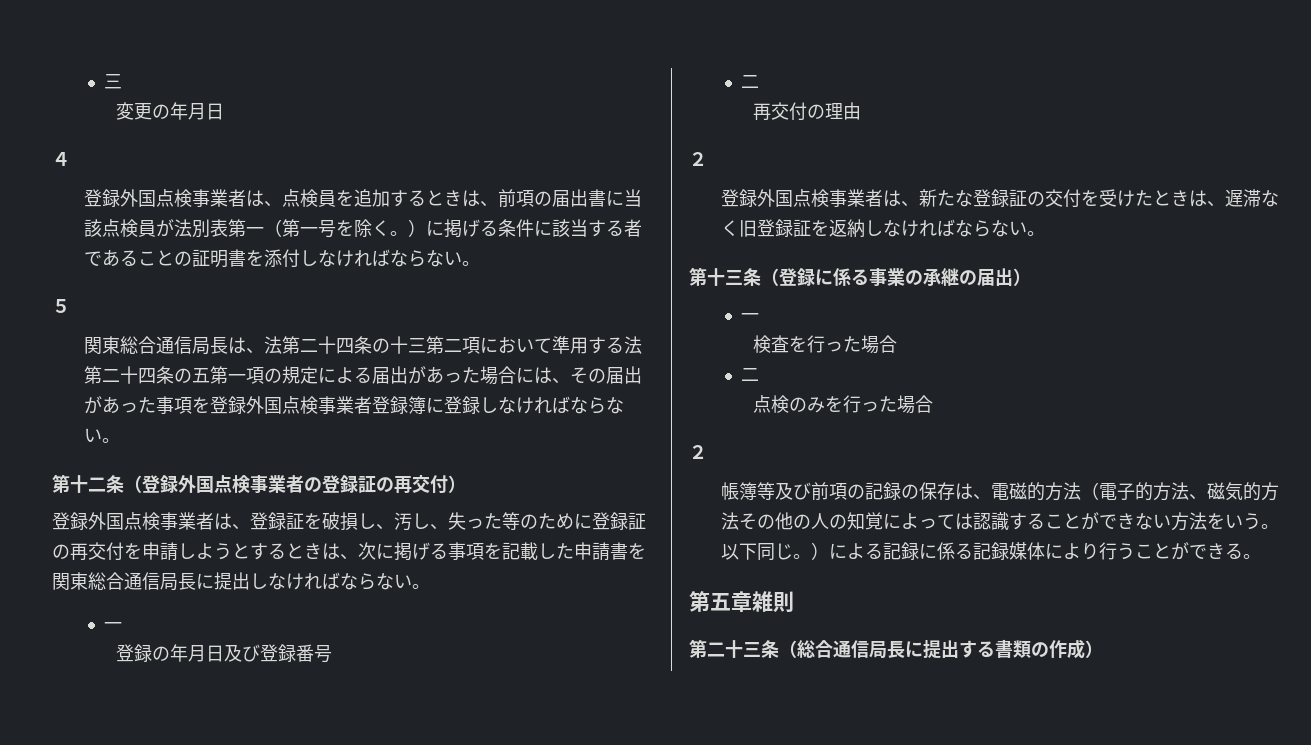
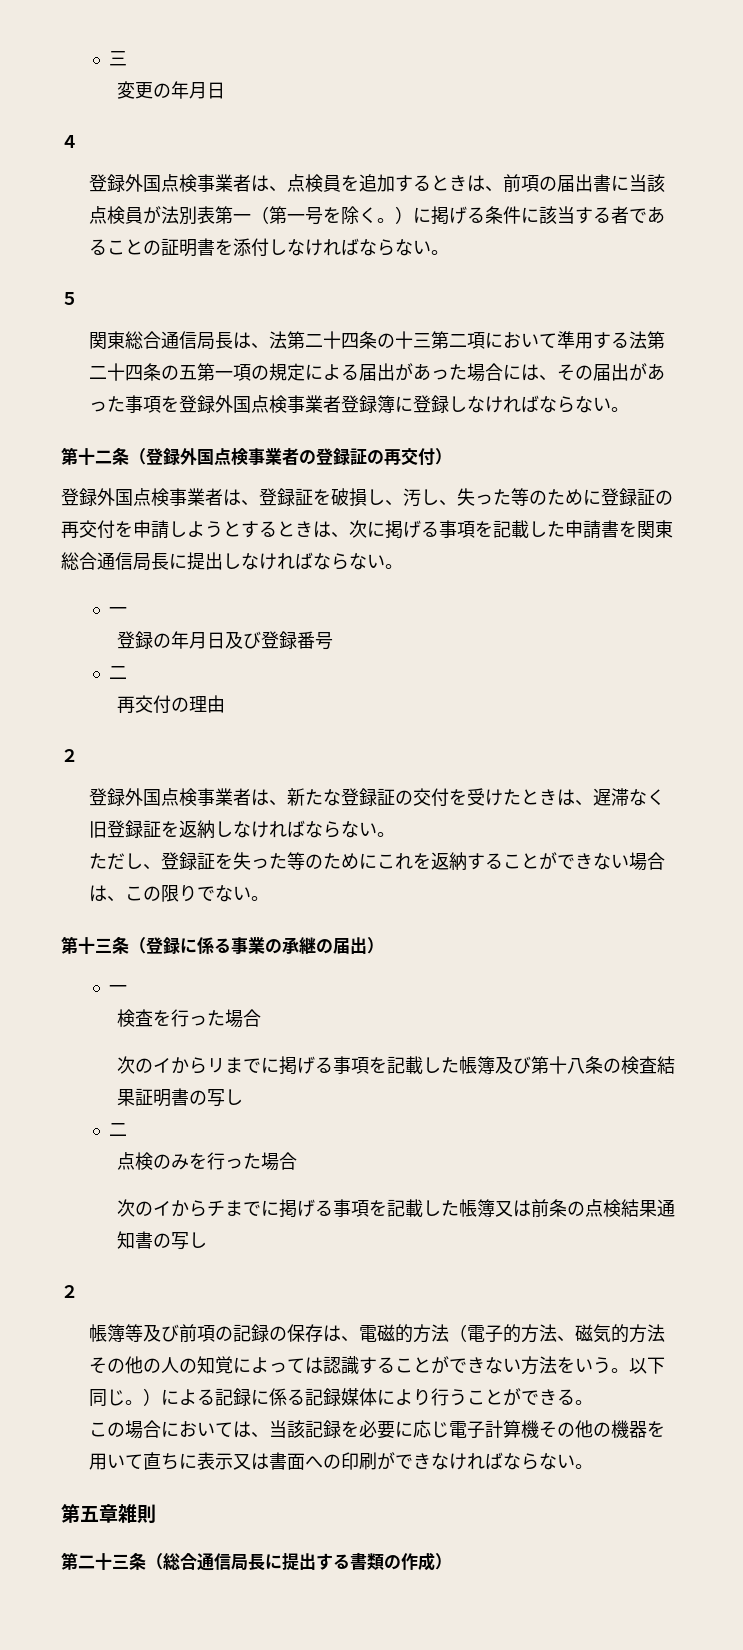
(1046, 233) none -> [89,852,666,871] [89,884,270,902] // ただし、登録証を失った等のためにこれを返納することができない場合は、この限りでない。
(898, 344) none -> [117,1056,676,1075] [117,1088,244,1107] // 次のイからリまでに掲げる事項を記載した帳簿及び第十八条の検査結果証明書の写し
(934, 404) none -> [117,1199,676,1218] [117,1231,208,1250] // 次のイからチまでに掲げる事項を記載した帳簿又は前条の点検結果通知書の写し
(1262, 556) none -> [89,1420,666,1439] [89,1452,594,1470] // この場合においては、当該記録を必要に応じ電子計算機その他の機器を用いて直ちに表示又は書面への印刷ができなければならない。

